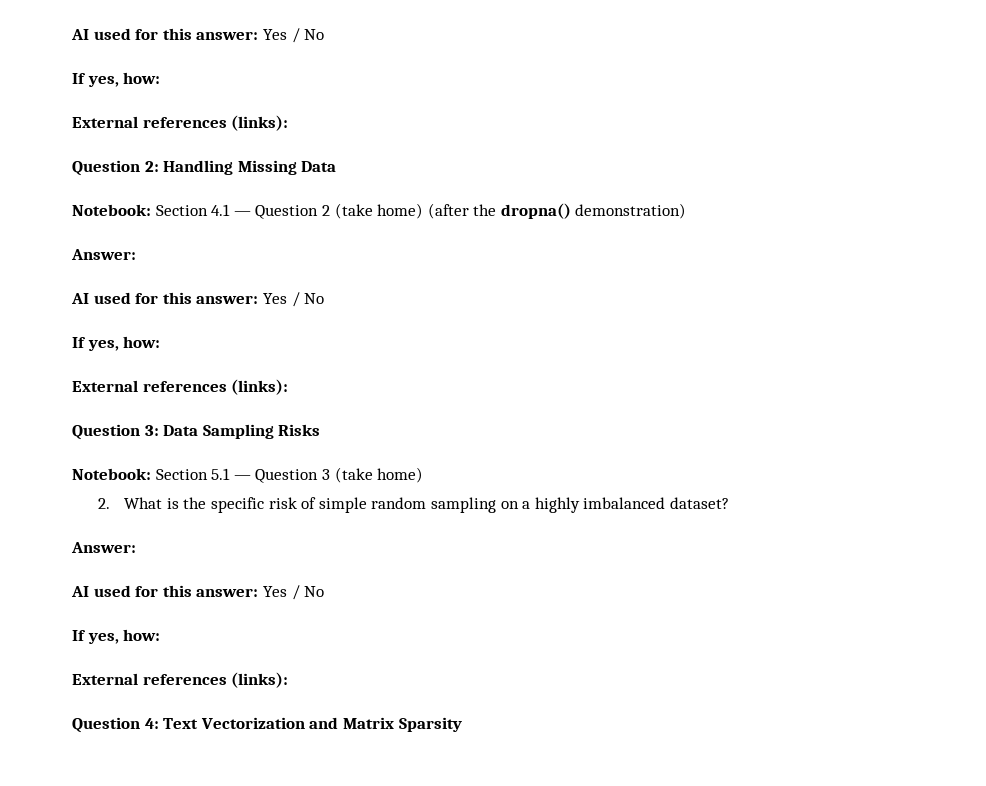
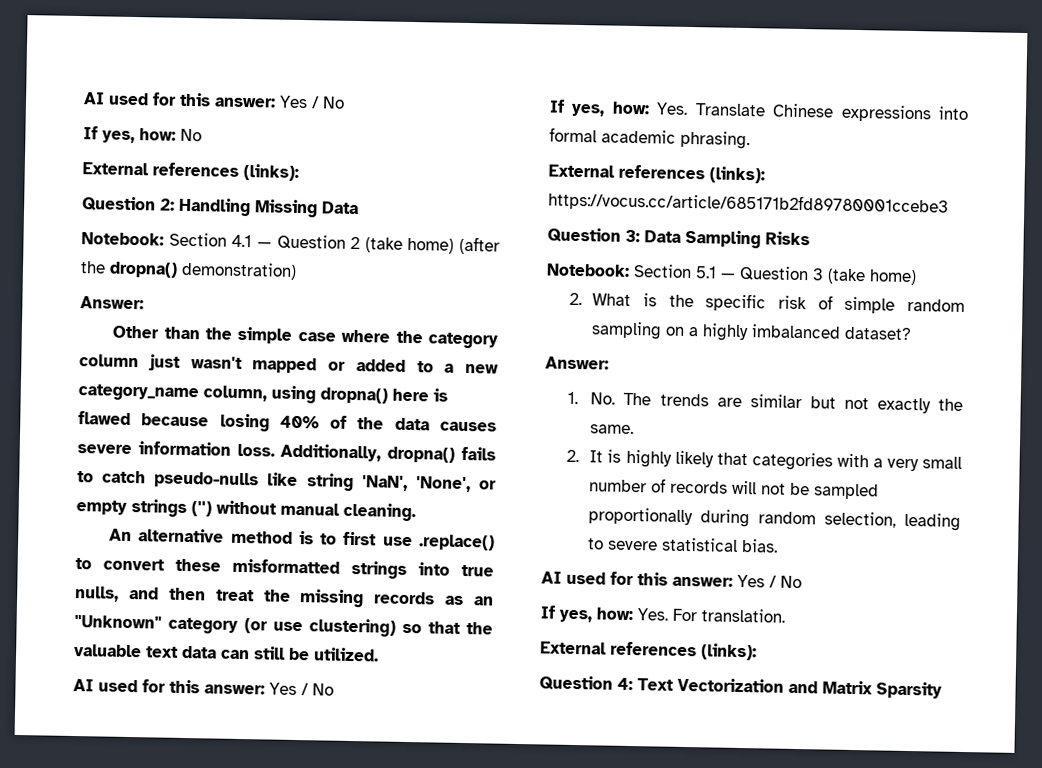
(161, 78) none -> [180,128,202,142] No
(136, 254) none -> [112,325,498,349] [79,354,499,374] [78,384,448,404] [78,411,497,432] [77,441,497,463] [77,470,498,493] [76,499,416,522] [109,528,495,551] [75,558,494,579] [75,586,494,608] [74,615,493,637] [74,644,379,662] // Other than the simple case where the category column just wasn't mapped or added to a new category_name column, using dropna() here is flawed because losing 40% of the data causes severe information loss. Additionally, dropna() fails to catch pseudo-nulls like string 'NaN', 'None', or empty strings ('') without manual cleaning. // An alternative method is to first use .replace() to convert these misformatted strings into true nulls, and then treat the missing records as an "Unknown" category (or use clustering) so that the valuable text data can still be utilized.
[72,379,289,395] // External references (links): -> [656,102,969,123] [549,127,750,150] [548,164,765,184] [548,191,949,216] Yes. Translate Chinese expressions into formal academic phrasing. // External references (links): https://vocus.cc/article/685171b2fd89780001ccebe3
(136, 547) none -> [567,391,963,414] [590,424,635,435] [566,449,962,472] [589,478,880,500] [588,507,961,531] [588,537,779,553] // 1. No. The trends are similar but not exactly the same. // 2. It is highly likely that categories with a very small number of records will not be sampled proportionally during random selection, leading to severe statistical bias.
(161, 635) none -> [637,608,785,623] Yes. For translation.

